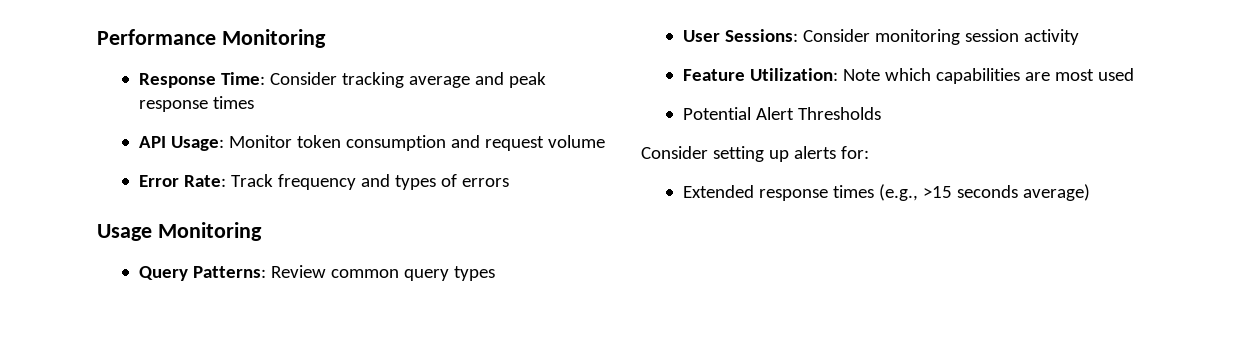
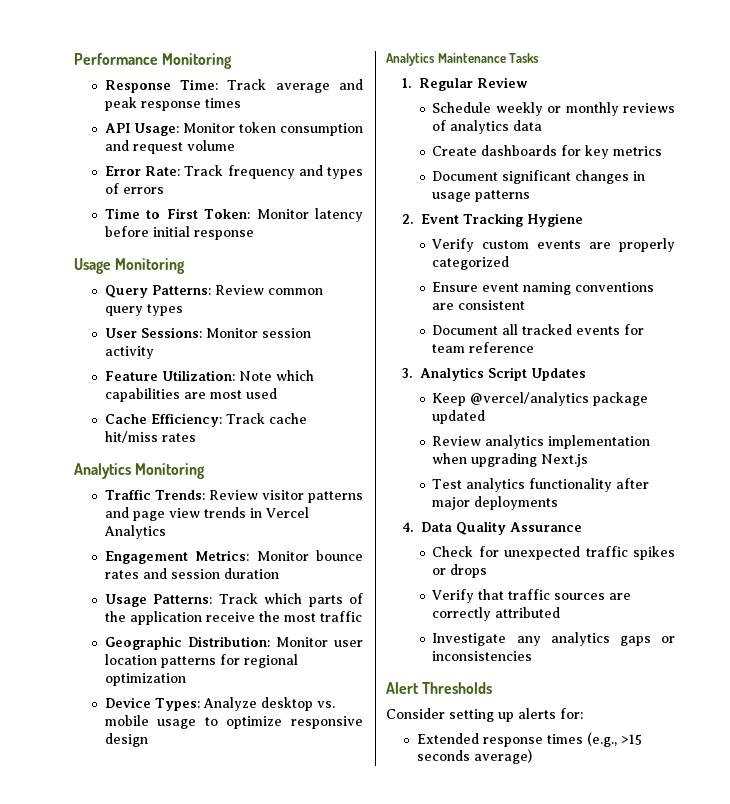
[269,72,404,88] Consider tracking -> [227,79,267,90] Track
(509, 182) none -> [104,208,363,222] [104,226,254,240] // Time to First Token: Monitor latency before initial response
[802,29,960,45] Consider monitoring -> [205,328,258,338] Monitor
[682,107,751,120] Potential -> [104,413,307,427] [104,431,196,443] [74,463,206,479] [104,489,363,503] [104,507,309,521] [103,525,166,539] [104,550,363,564] [104,568,279,579] [104,593,364,607] [104,611,362,625] [104,636,363,650] [104,654,298,668] [104,673,186,686] [104,697,335,711] [104,715,363,729] [104,733,148,747] [386,53,540,66] [401,77,528,91] [432,102,675,116] [432,120,543,134] [432,145,663,159] [432,170,646,184] [432,190,531,202] [401,213,583,227] [432,238,675,252] [432,256,510,270] [432,282,655,295] [432,300,526,310] [432,324,645,335] [432,342,535,353] [401,367,586,381] [432,392,649,406] [432,410,486,424] [432,435,651,449] [432,453,589,467] [432,478,650,492] [432,496,559,510] [401,521,582,535] [432,546,675,560] [432,564,488,578] [432,589,632,603] [432,607,561,621] [432,632,675,646] [432,651,533,661] Cache Efficiency: Track cache hit/miss rates // Analytics Monitoring // Traffic Trends: Review visitor patterns and page view trends in Vercel Analytics // Engagement Metrics: Monitor bounce rates and session duration // Usage Patterns: Track which parts of the application receive the most traffic // Geographic Distribution: Monitor user location patterns for regional optimization // Device Types: Analyze desktop vs. mobile usage to optimize responsive design // Analytics Maintenance Tasks // 1. Regular Review // Schedule weekly or monthly reviews of analytics data // Create dashboards for key metrics // Document significant changes in usage patterns // 2. Event Tracking Hygiene // Verify custom events are properly categorized // Ensure event naming conventions are consistent // Document all tracked events for team reference // 3. Analytics Script Updates // Keep @vercel/analytics package updated // Review analytics implementation when upgrading Next.js // Test analytics functionality after major deployments // 4. Data Quality Assurance // Check for unexpected traffic spikes or drops // Verify that traffic sources are correctly attributed // Investigate any analytics gaps or inconsistencies //

